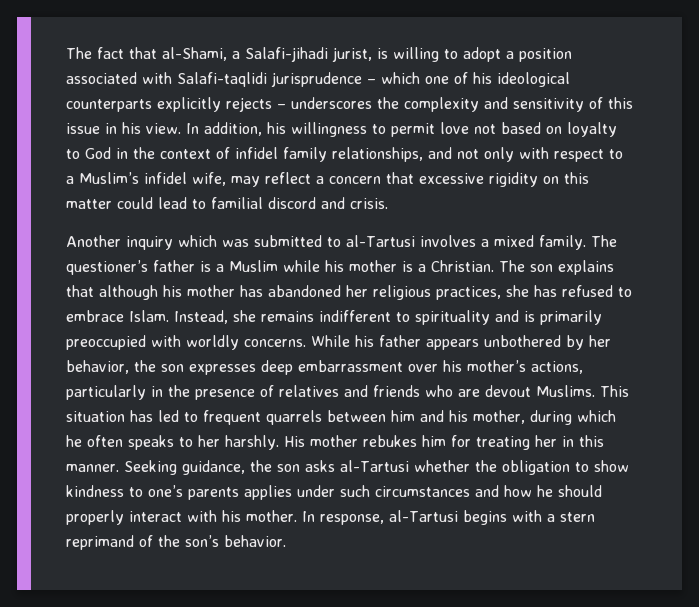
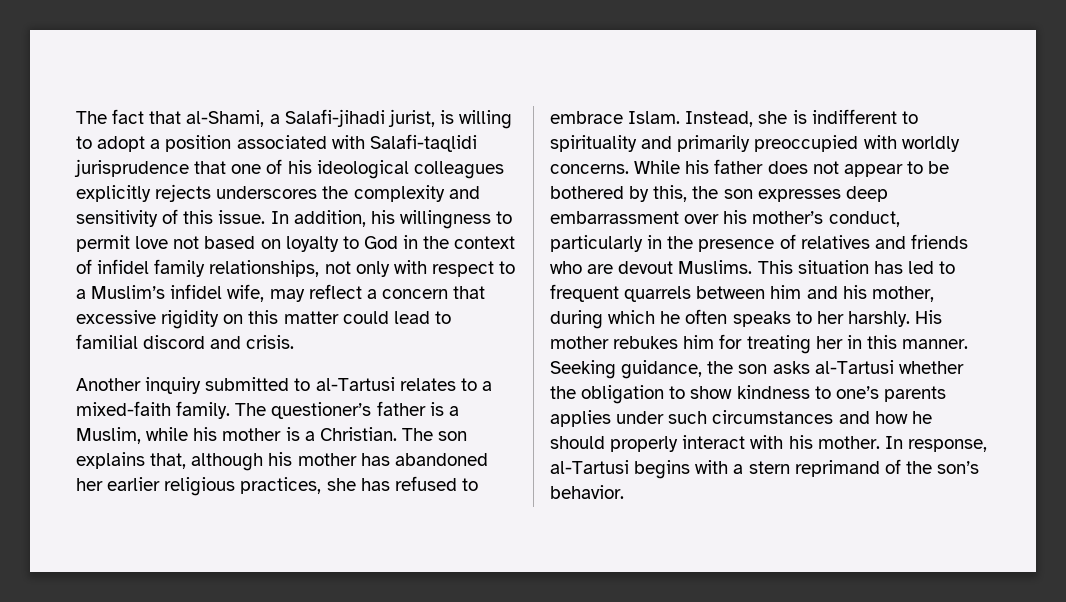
[367,72,420,84] – which -> [194,161,227,174] that
[66,99,152,112] counterparts -> [413,161,504,179] colleagues
[277,104,286,109] – -> (212, 193) none
[66,122,181,134] issue in his view. -> [218,210,266,224] issue.
[428,147,452,159] and -> (320, 268) none
[178,235,249,247] which was -> (202, 385) none
[419,235,534,247] involves a mixed -> [399,378,492,391] [76,401,171,416] relates to a mixed-faith
[229,260,278,272] Muslim -> [76,427,141,444] Muslim,
[66,285,94,297] that -> [150,453,187,469] that,
(368, 291) none -> [107,477,161,491] earlier
[261,311,314,322] remains -> [792,110,807,124] is
[524,311,535,322] is -> (673, 142) none
[426,335,611,350] [66,360,129,374] appears unbothered by her behavior, -> [767,161,950,177] [550,185,688,202] does not appear to be bothered by this,
[531,361,583,374] actions, -> [828,211,900,227] conduct,

